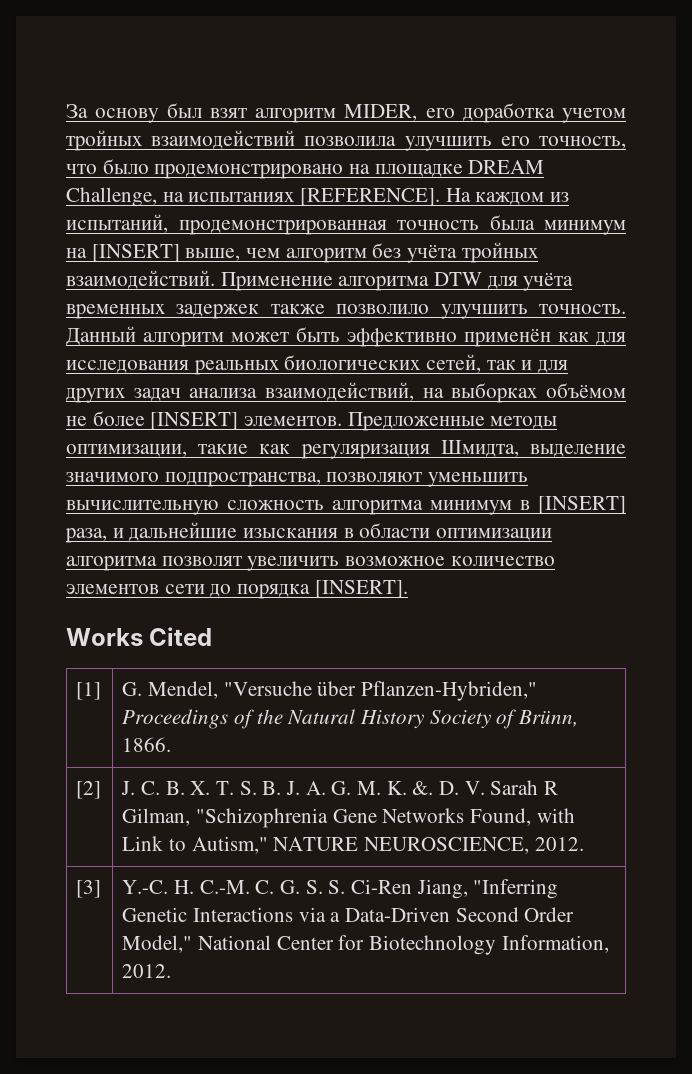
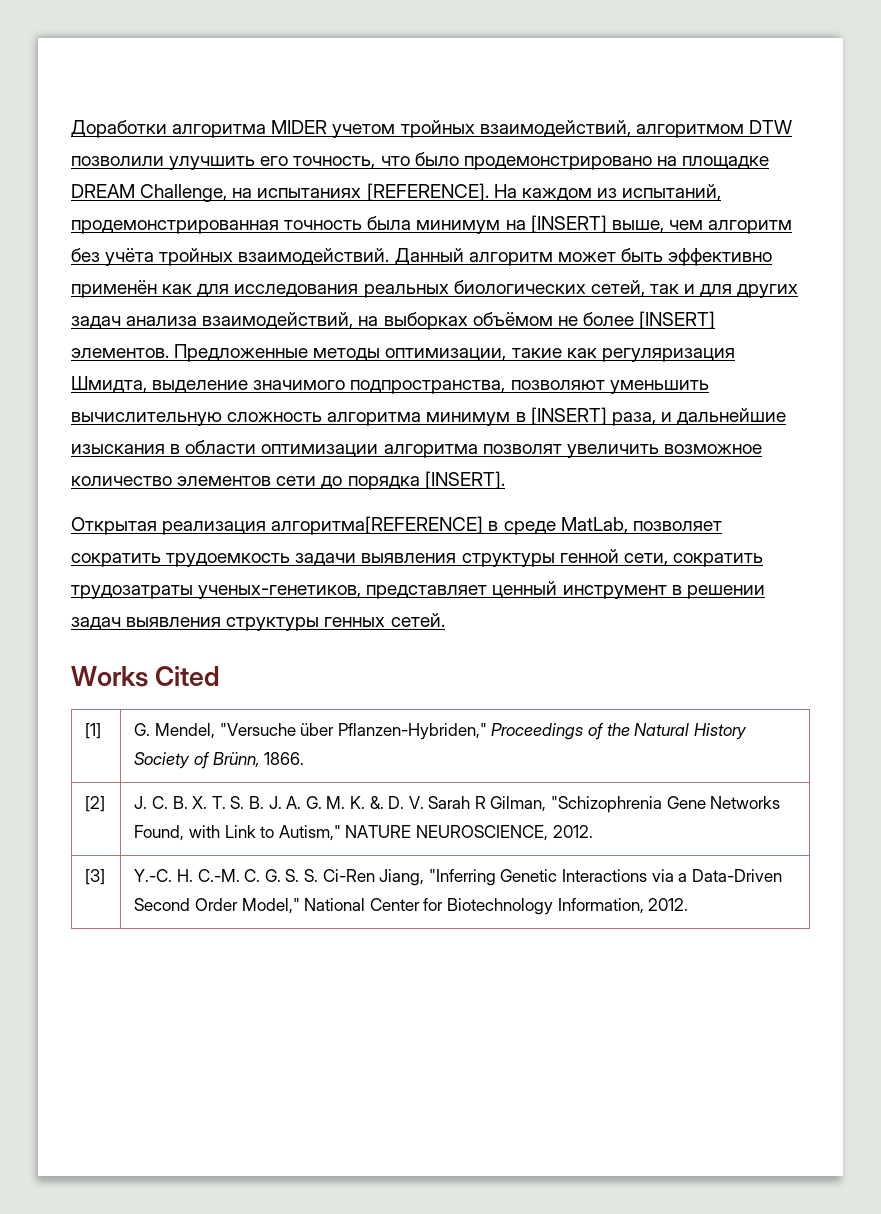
[66,103,626,123] [66,130,397,151] За основу был взят алгоритм MIDER, его доработка учетом тройных взаимодействий позволила -> [71,120,792,138] [71,156,164,166] Доработки алгоритма MIDER учетом тройных взаимодействий, алгоритмом DTW позволили
[220,272,574,291] [66,304,626,319] Применение алгоритма DTW для учёта временных задержек также позволило улучшить точность. -> (390, 256) none
(408, 589) none -> [71,516,722,535] [71,549,763,567] [71,581,765,599] [71,613,445,631] // Открытая реализация алгоритма[REFERENCE] в среде MatLab, позволяет сократить трудоемкость задачи выявления структуры генной сети, сократить трудозатраты ученых-генетиков, представляет ценный инструмент в решении задач выявления структуры генных сетей.

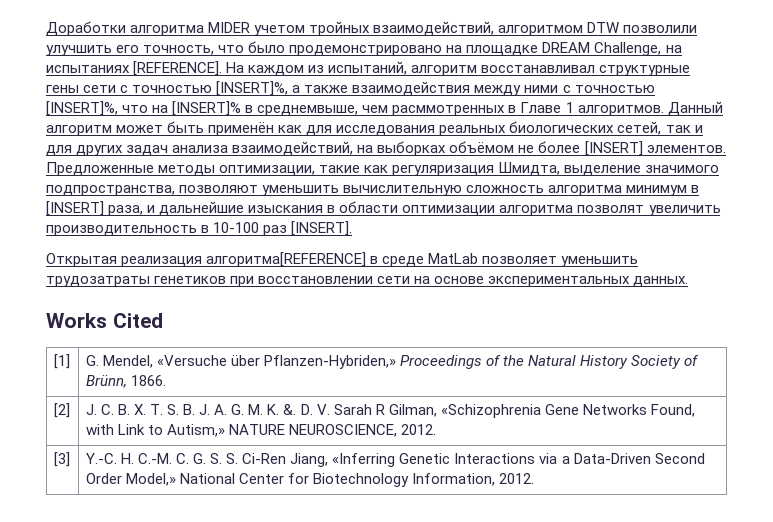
[71,215,793,234] [71,248,390,266] продемонстрированная точность была минимум на [INSERT] выше, чем алгоритм без учёта тройных взаимодействий. -> [411,65,691,76] [46,81,655,96] [46,101,664,116] алгоритм восстанавливал структурные гены сети с точностью [INSERT]%, а также взаимодействия между ними с точностью [INSERT]%, что на [INSERT]% в среднемвыше, чем расммотренных в Главе 1 алгоритмов.
[668,248,773,266] эффективно -> (205, 127) none
[663,444,762,454] [71,476,420,490] возможное количество элементов сети до порядка -> [46,222,288,236] производительность в 10-100 раз
[560,517,722,534] [71,549,763,567] [71,581,765,599] [71,613,445,631] MatLab, позволяет сократить трудоемкость задачи выявления структуры генной сети, сократить трудозатраты ученых-генетиков, представляет ценный инструмент в решении задач выявления структуры генных сетей. -> [428,253,639,267] [46,276,689,287] MatLab позволяет уменьшить трудозатраты генетиков при восстановлении сети на основе экспериментальных данных.
[219,723,487,740] "Versuche über Pflanzen-Hybriden," -> [156,355,397,369] «Versuche über Pflanzen-Hybriden,»
[551,796,663,813] "Schizophrenia -> [440,404,541,418] «Schizophrenia
[278,825,341,841] Autism," -> [166,424,225,437] Autism,»
[428,869,496,886] "Inferring -> [332,453,396,467] «Inferring
[241,898,300,914] Model," -> [125,473,176,486] Model,»

